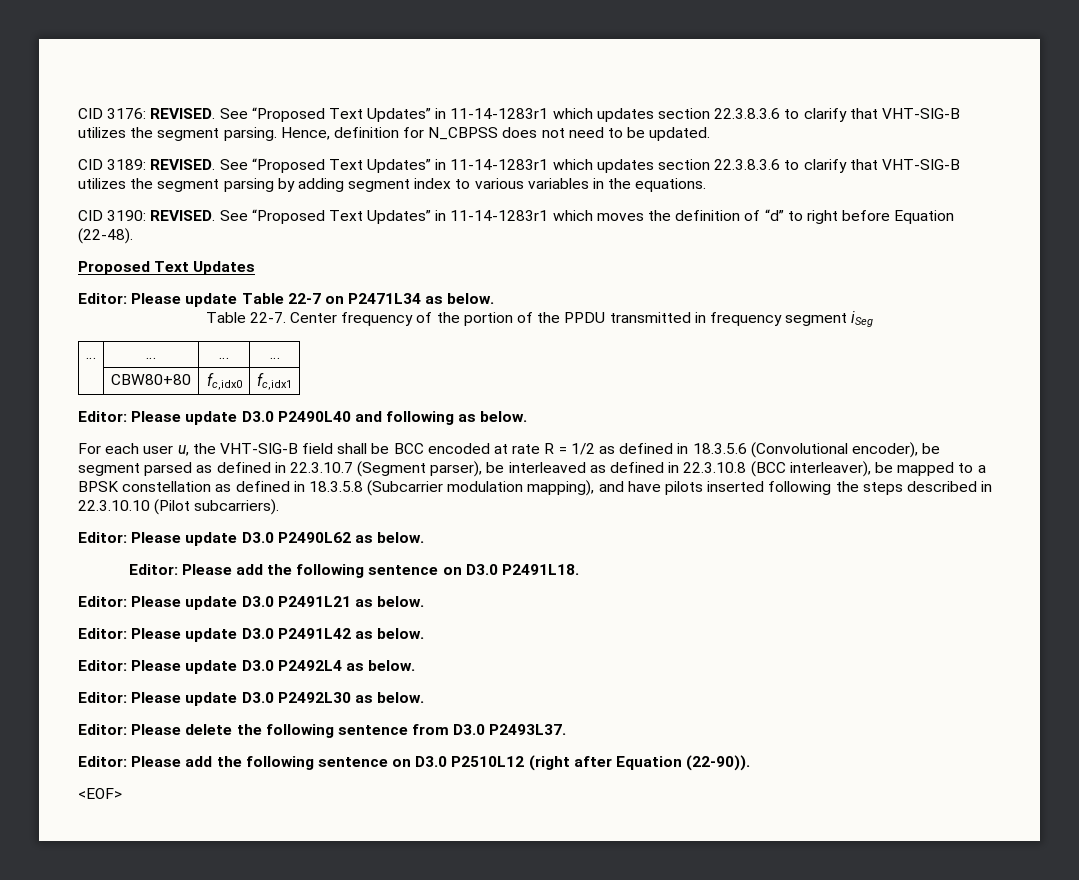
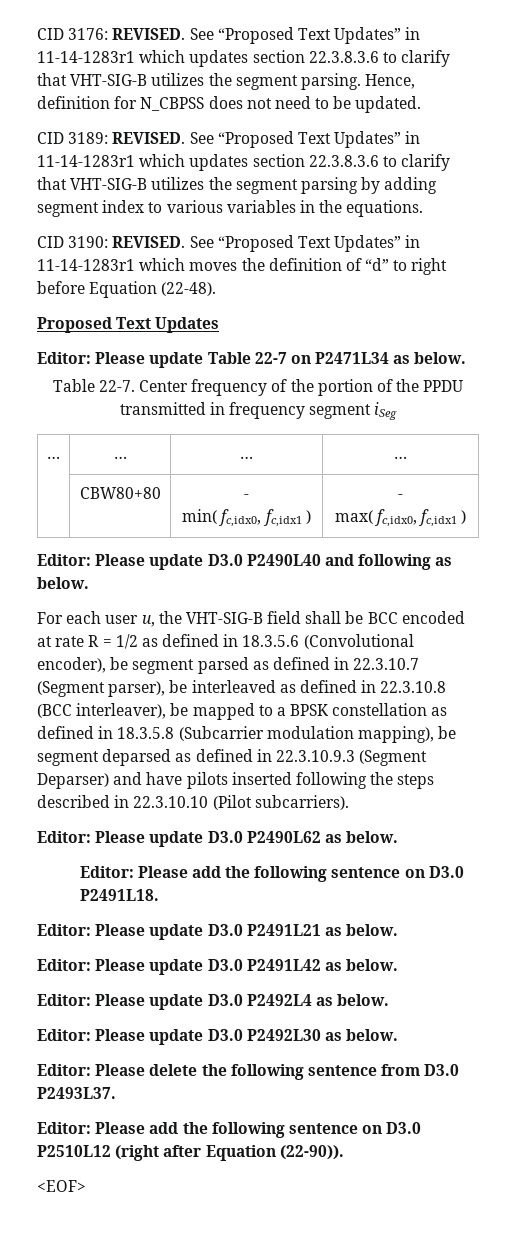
[206,372,242,390] [257,372,292,390] fc,idx0 | fc,idx1 -> [244,494,250,499] [182,509,311,527] [398,494,403,499] [334,509,467,527] - // min( fc,idx0, fc,idx1 ) | - // max( fc,idx0, fc,idx1 )
(595, 488) none -> [438,726,457,739] [37,749,428,766] [37,773,109,789] be segment deparsed as defined in 22.3.10.9.3 (Segment Deparser)

